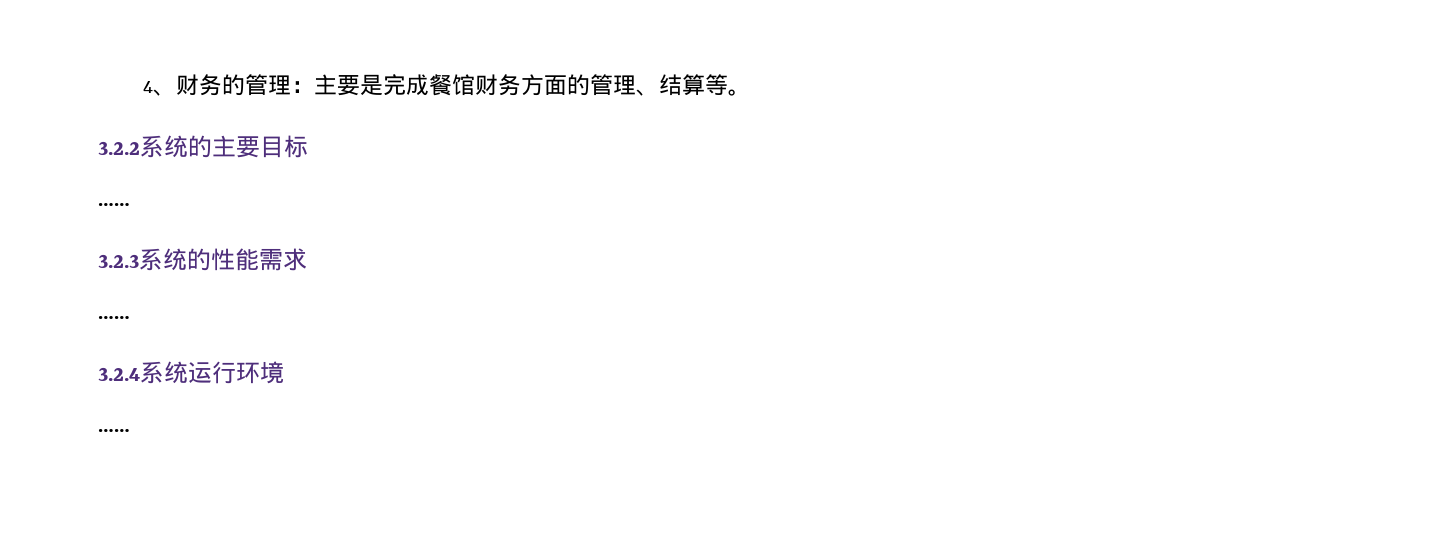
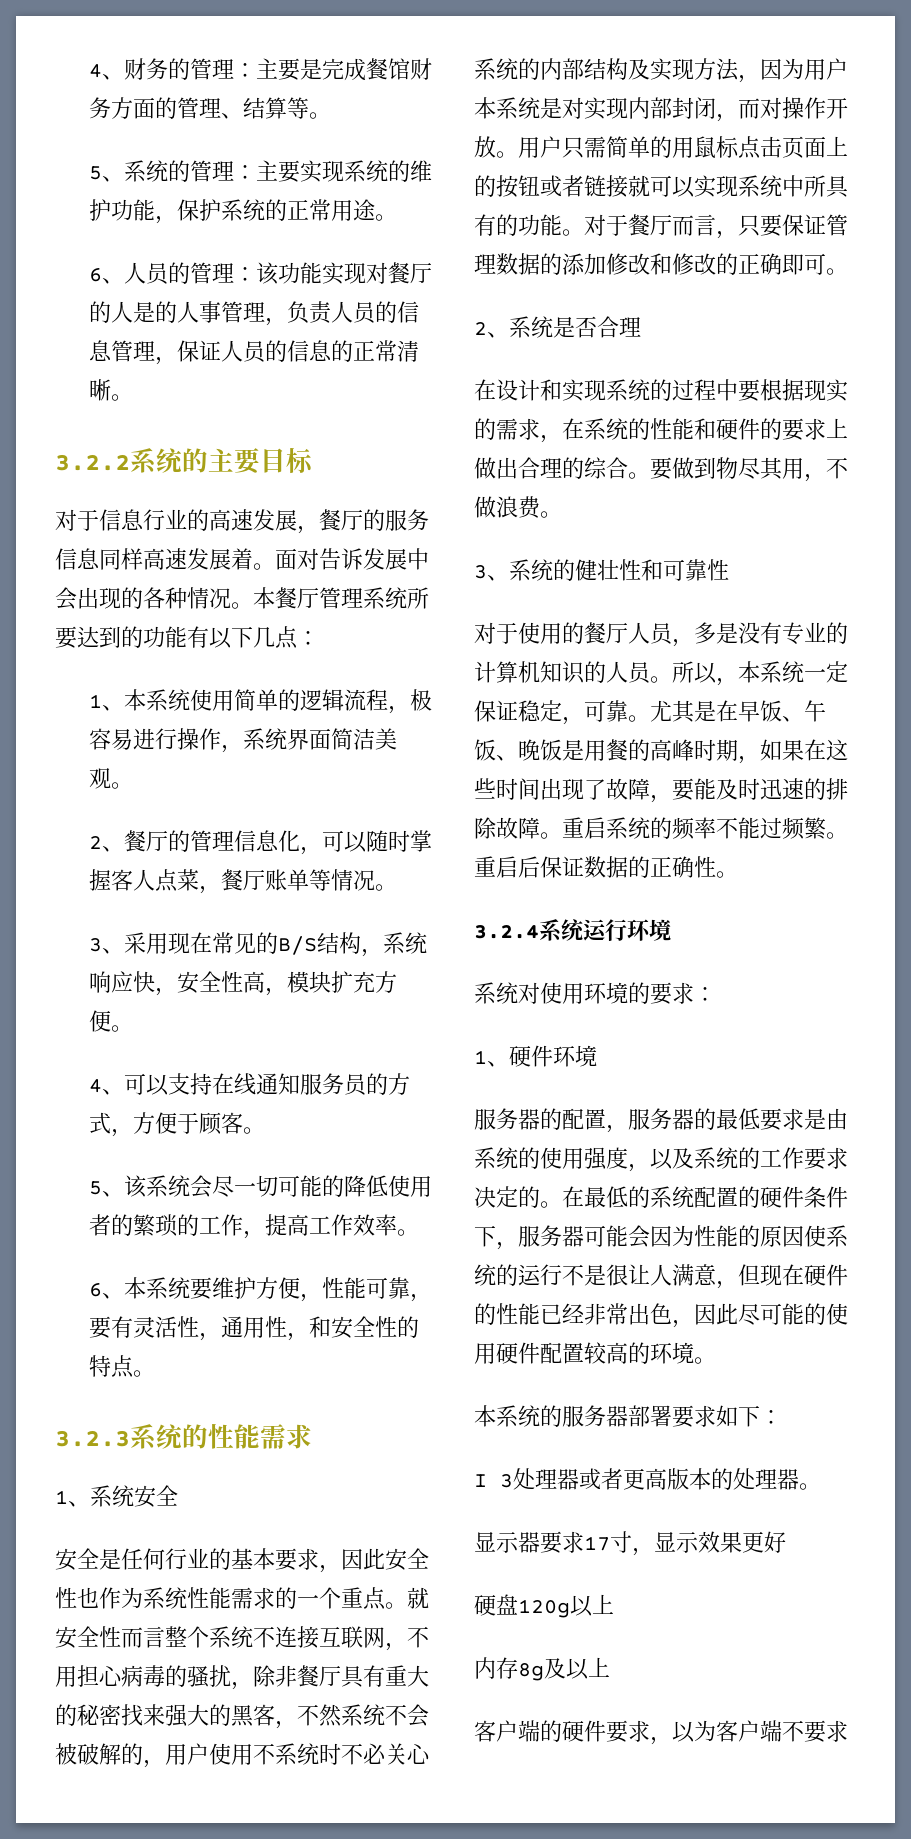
(752, 92) none -> [88,160,432,183] [88,199,397,224] [88,262,432,285] [88,301,419,326] [88,340,419,365] [88,379,133,401] // 5、系统的管理：主要实现系统的维护功能，保护系统的正常用途。 // 6、人员的管理：该功能实现对餐厅的人是的人事管理，负责人员的信息管理，保证人员的信息的正常清晰。
[98,203,130,206] …… -> [55,509,429,534] [55,548,429,570] [55,587,429,610] [55,626,319,649] [88,689,432,714] [88,728,397,753] [88,768,133,789] [88,830,432,855] [88,869,397,894] [88,932,427,957] [88,971,397,996] [88,1010,133,1032] [88,1073,410,1096] [88,1112,265,1137] [88,1175,432,1198] [88,1214,419,1239] [88,1277,432,1302] [88,1316,419,1341] [88,1355,155,1378] 对于信息行业的高速发展，餐厅的服务信息同样高速发展着。面对告诉发展中会出现的各种情况。本餐厅管理系统所要达到的功能有以下几点： // 1、本系统使用简单的逻辑流程，极容易进行操作，系统界面简洁美观。 // 2、餐厅的管理信息化，可以随时掌握客人点菜，餐厅账单等情况。 // 3、采用现在常见的B/S结构，系统响应快，安全性高，模块扩充方便。 // 4、可以支持在线通知服务员的方式，方便于顾客。 // 5、该系统会尽一切可能的降低使用者的繁琐的工作，提高工作效率。 // 6、本系统要维护方便，性能可靠，要有灵活性，通用性，和安全性的特点。
[98,316,130,319] [98,361,284,384] [98,429,130,432] …… // 3.2.4系统运行环境 // …… -> [55,1485,178,1508] [55,1548,429,1573] [55,1587,429,1610] [55,1626,429,1651] [55,1665,429,1690] [55,1704,429,1729] [55,1743,431,1768] [474,58,848,83] [474,97,848,122] [474,136,848,159] [474,175,849,198] [474,214,848,239] [474,253,848,275] [474,316,641,338] [474,379,848,402] [474,418,848,443] [474,457,848,482] [474,496,562,519] [474,559,729,581] [474,622,848,647] [474,661,848,686] [474,700,826,725] [474,739,848,764] [474,778,848,803] [474,817,848,840] [474,856,738,878] [474,919,671,942] [474,982,716,1005] [474,1045,597,1067] [474,1108,848,1133] [474,1147,848,1172] [474,1186,848,1208] [474,1225,848,1250] [474,1264,848,1289] [474,1303,848,1328] [474,1342,716,1364] [474,1405,782,1428] [474,1468,821,1490] [474,1531,786,1556] [474,1594,614,1618] [474,1657,610,1681] [474,1720,848,1745] 1、系统安全 // 安全是任何行业的基本要求，因此安全性也作为系统性能需求的一个重点。就安全性而言整个系统不连接互联网，不用担心病毒的骚扰，除非餐厅具有重大的秘密找来强大的黑客，不然系统不会被破解的，用户使用不系统时不必关心系统的内部结构及实现方法，因为用户本系统是对实现内部封闭，而对操作开放。用户只需简单的用鼠标点击页面上的按钮或者链接就可以实现系统中所具有的功能。对于餐厅而言，只要保证管理数据的添加修改和修改的正确即可。 // 2、系统是否合理 // 在设计和实现系统的过程中要根据现实的需求，在系统的性能和硬件的要求上做出合理的综合。要做到物尽其用，不做浪费。 // 3、系统的健壮性和可靠性 // 对于使用的餐厅人员，多是没有专业的计算机知识的人员。所以，本系统一定保证稳定，可靠。尤其是在早饭、午饭、晚饭是用餐的高峰时期，如果在这些时间出现了故障，要能及时迅速的排除故障。重启系统的频率不能过频繁。重启后保证数据的正确性。 // 3.2.4系统运行环境 // 系统对使用环境的要求： // 1、硬件环境 // 服务器的配置，服务器的最低要求是由系统的使用强度，以及系统的工作要求决定的。在最低的系统配置的硬件条件下，服务器可能会因为性能的原因使系统的运行不是很让人满意，但现在硬件的性能已经非常出色，因此尽可能的使用硬件配置较高的环境。 // 本系统的服务器部署要求如下： // I 3处理器或者更高版本的处理器。 // 显示器要求17寸，显示效果更好 // 硬盘120g以上 // 内存8g及以上 // 客户端的硬件要求，以为客户端不要求

